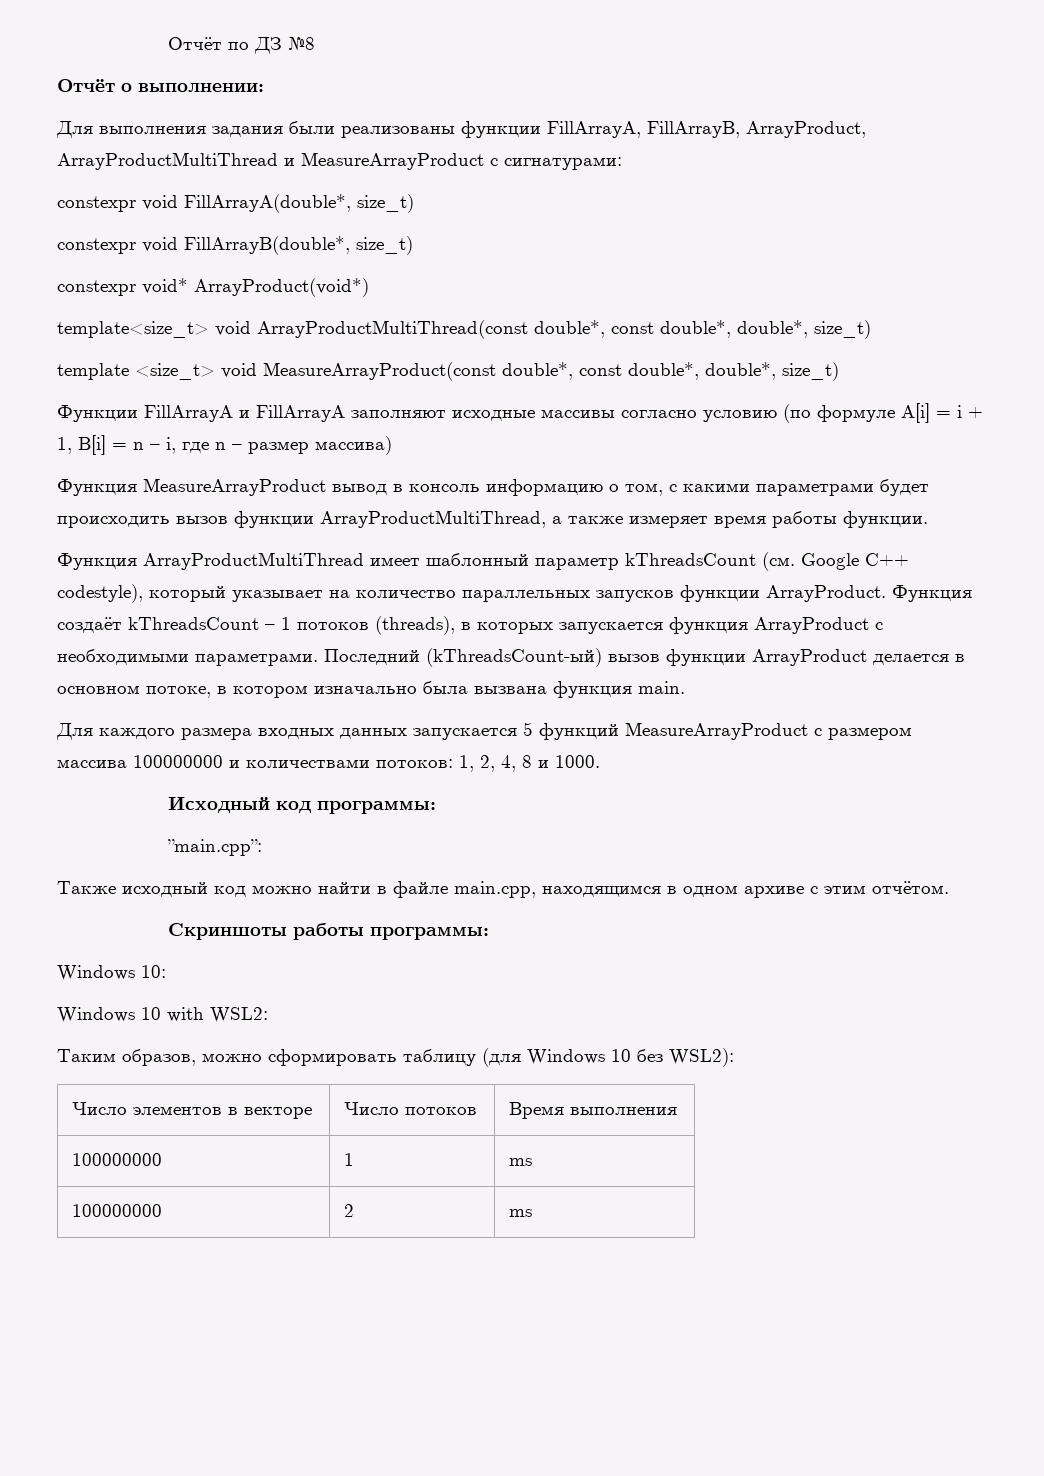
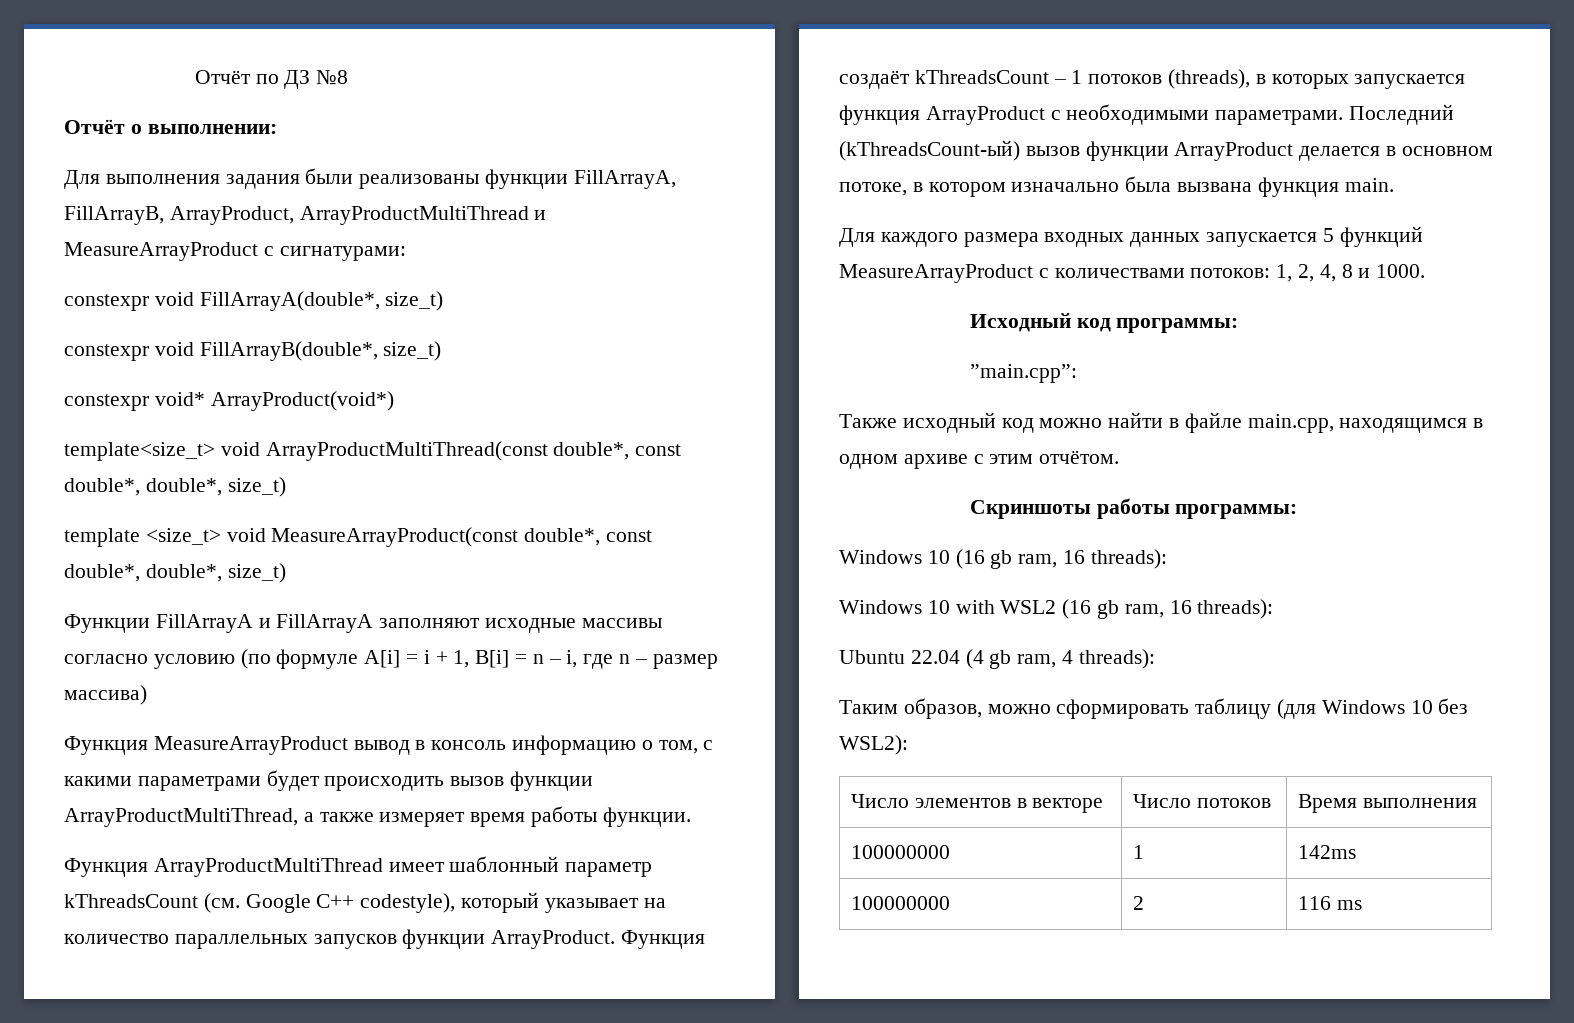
[828,727,912,740] [57,755,240,768] размером массива 100000000 и -> (1049, 273) none
[141,965,166,978] [57,1007,268,1023] 10: // Windows 10 with WSL2: -> [927,549,1167,569] [839,599,1274,619] [839,649,1155,669] 10 (16 gb ram, 16 threads): // Windows 10 with WSL2 (16 gb ram, 16 threads): // Ubuntu 22.04 (4 gb ram, 4 threads):
[508,1158,532,1166] ms -> [1298,845,1357,859] 142ms
(354, 1210) none -> [1298,896,1332,910] 116

